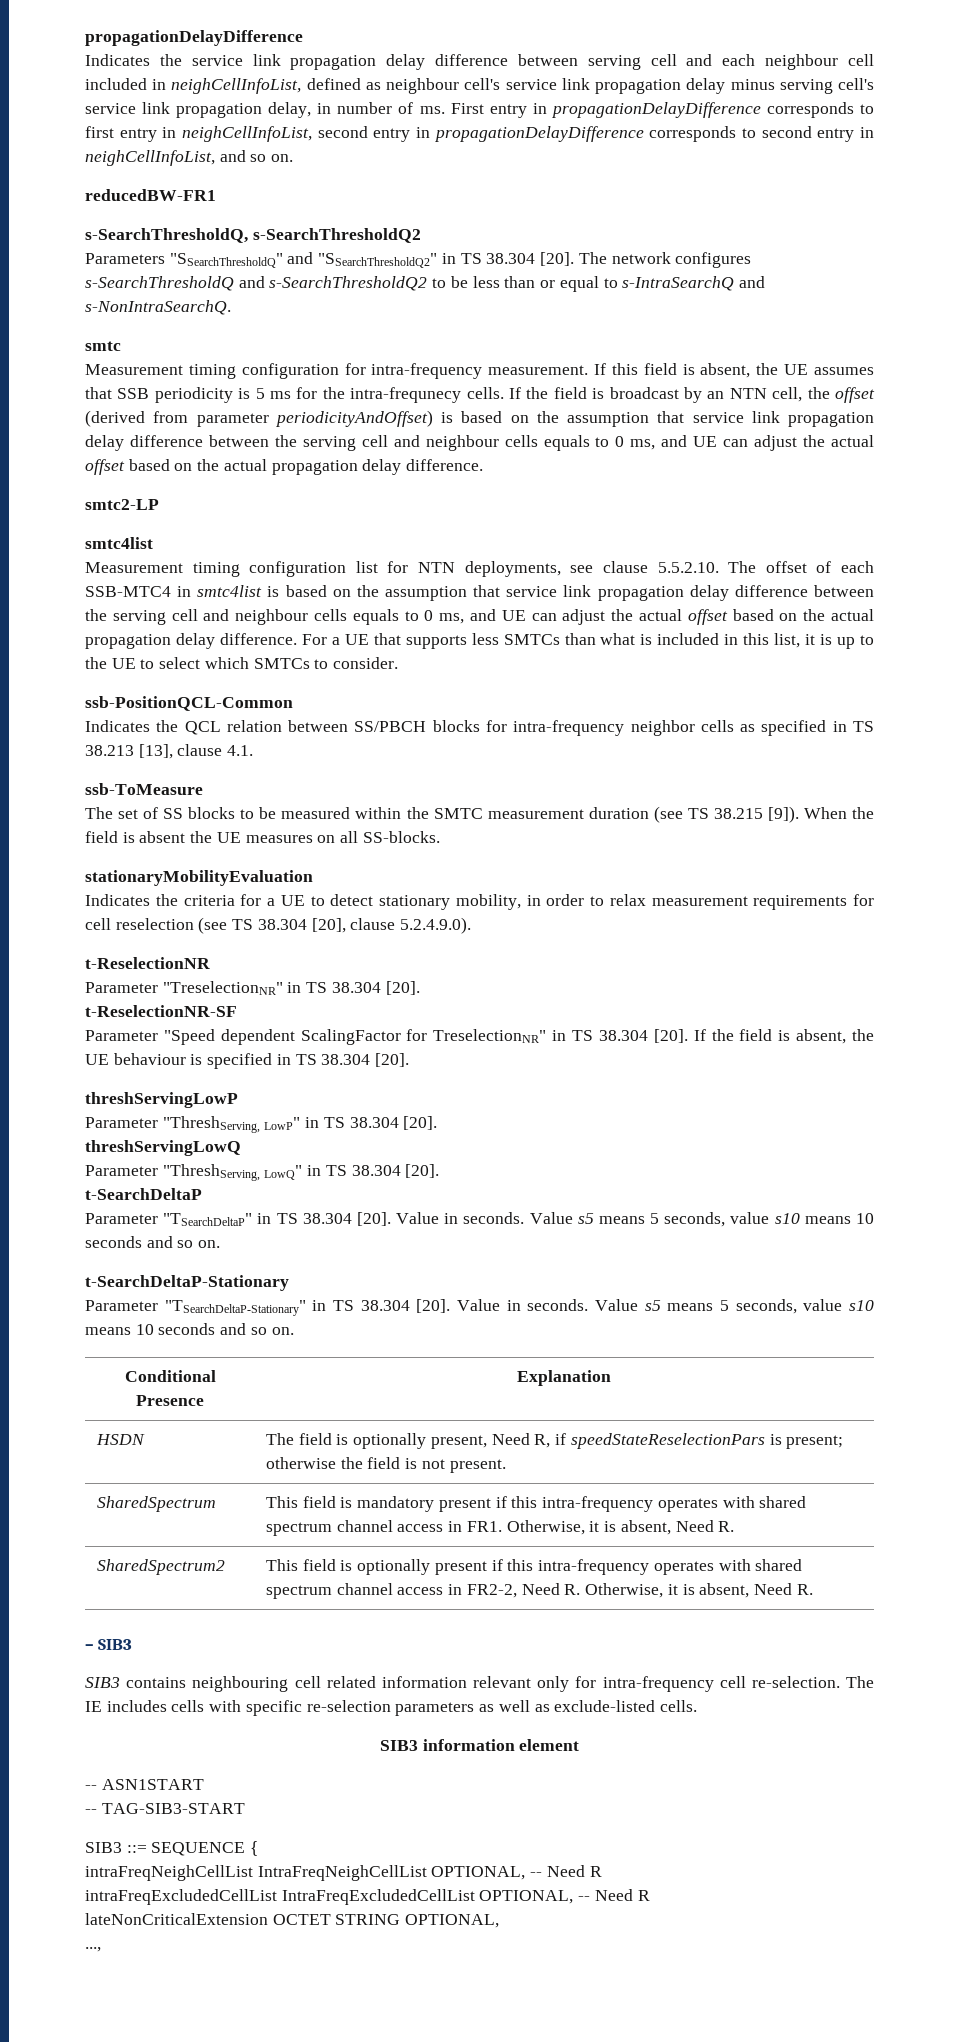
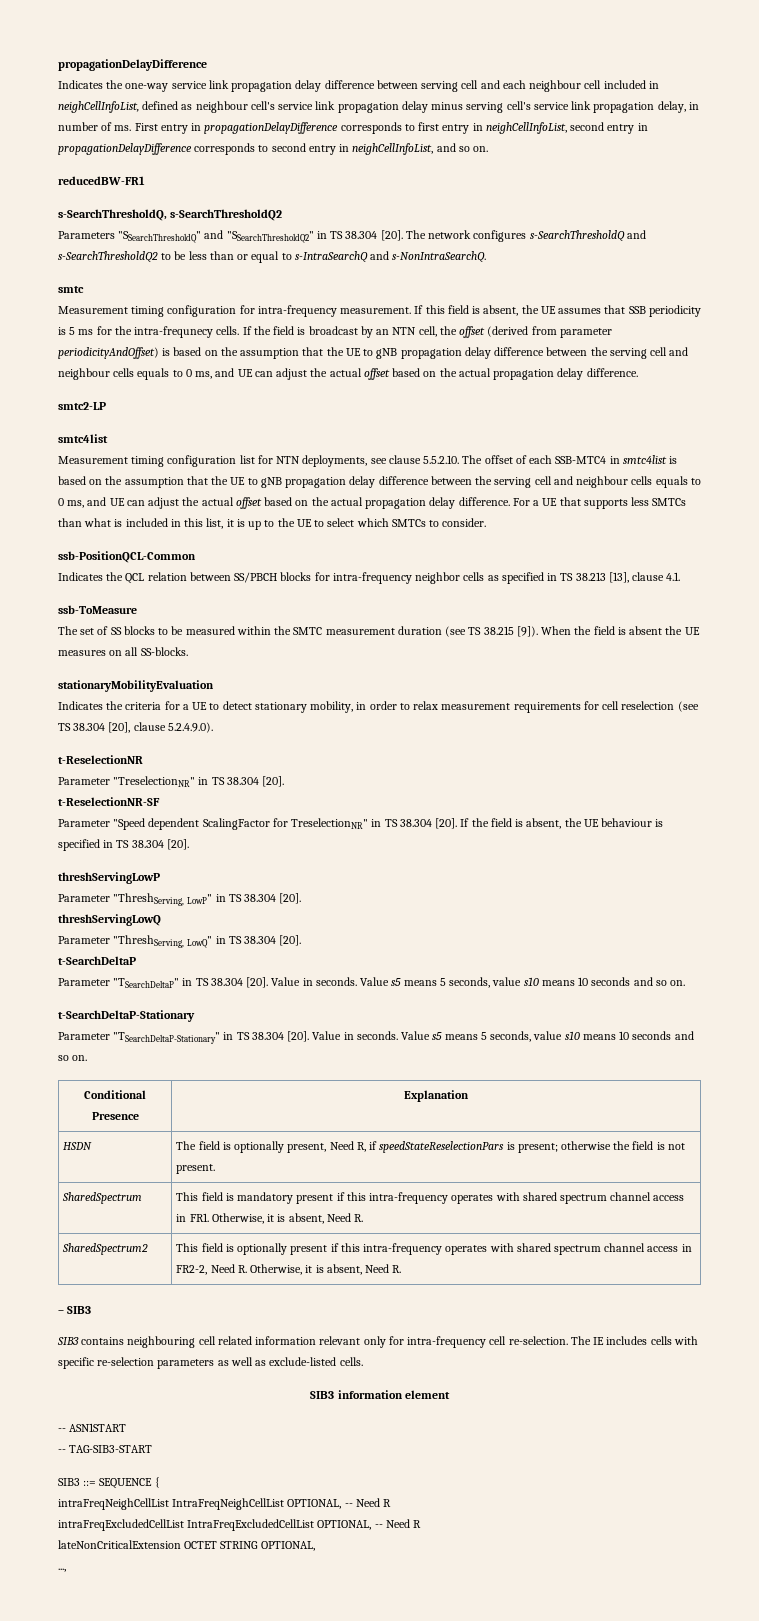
(182, 60) none -> [125,83,169,92] one-way
[692,411,780,423] service link -> [326,347,398,359] the UE to gNB
[506,585,592,597] service link -> [211,476,282,488] the UE to gNB

